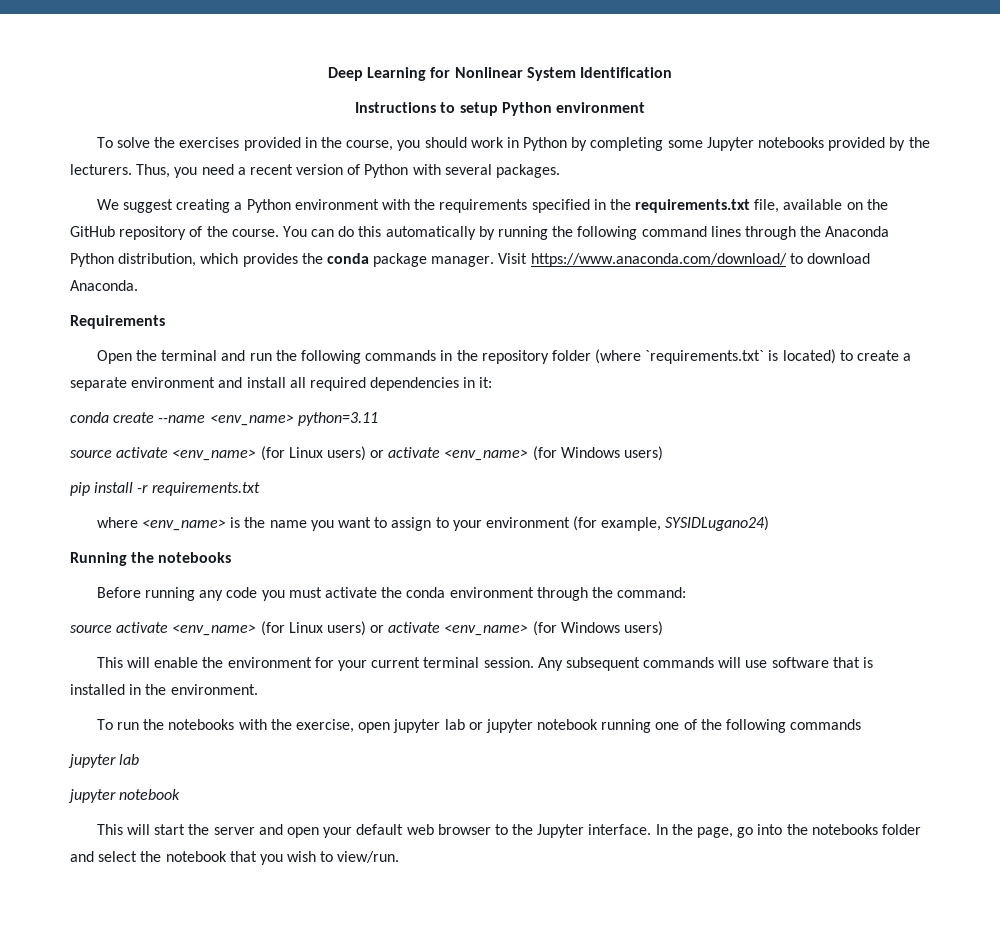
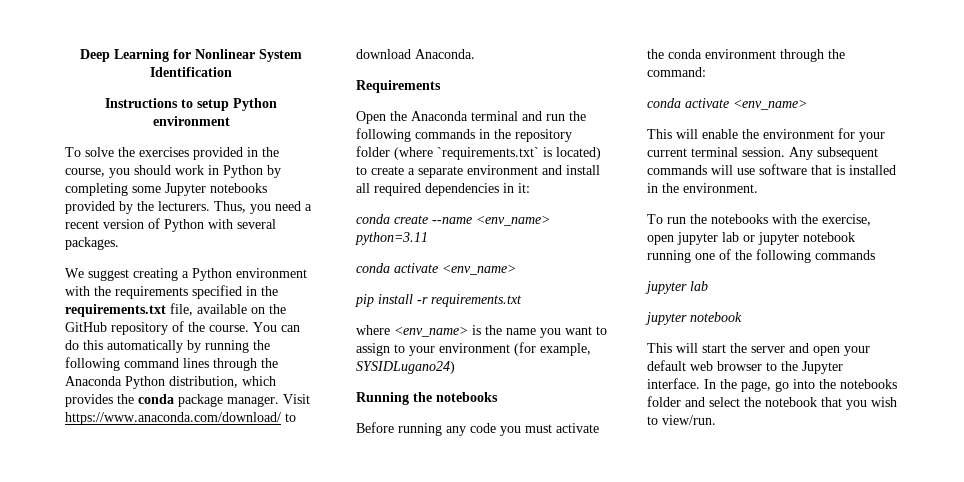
(158, 355) none -> [411,111,468,121] Anaconda
[70,446,664,461] source activate <env_name> (for Linux users) or activate <env_name> (for Windows users) -> [356,263,516,275] conda activate <env_name>
[70,621,664,636] source activate <env_name> (for Linux users) or activate <env_name> (for Windows users) -> [647,98,807,110] conda activate <env_name>

